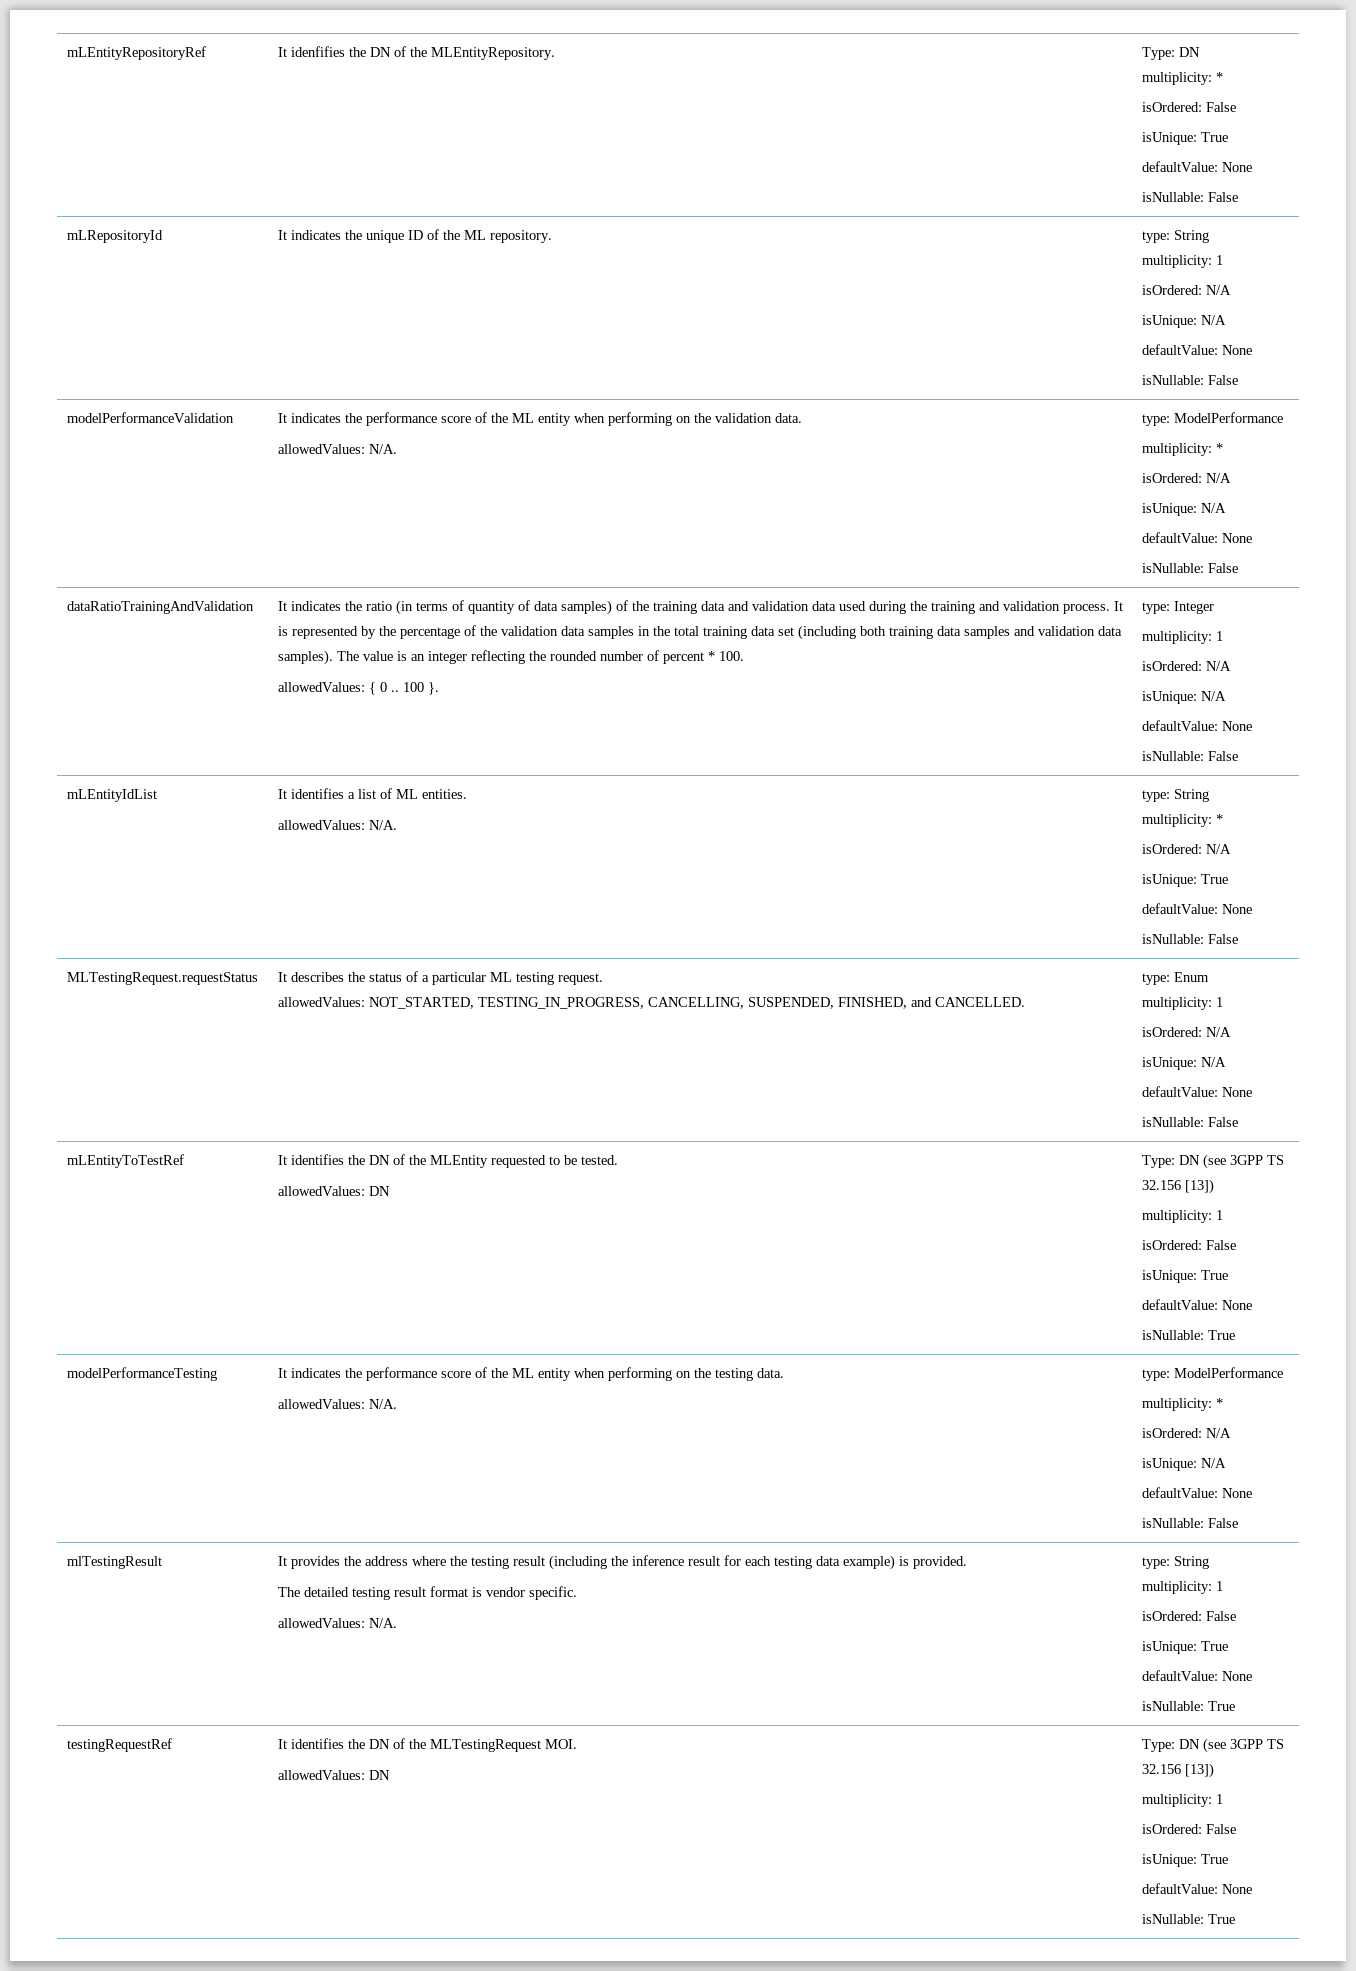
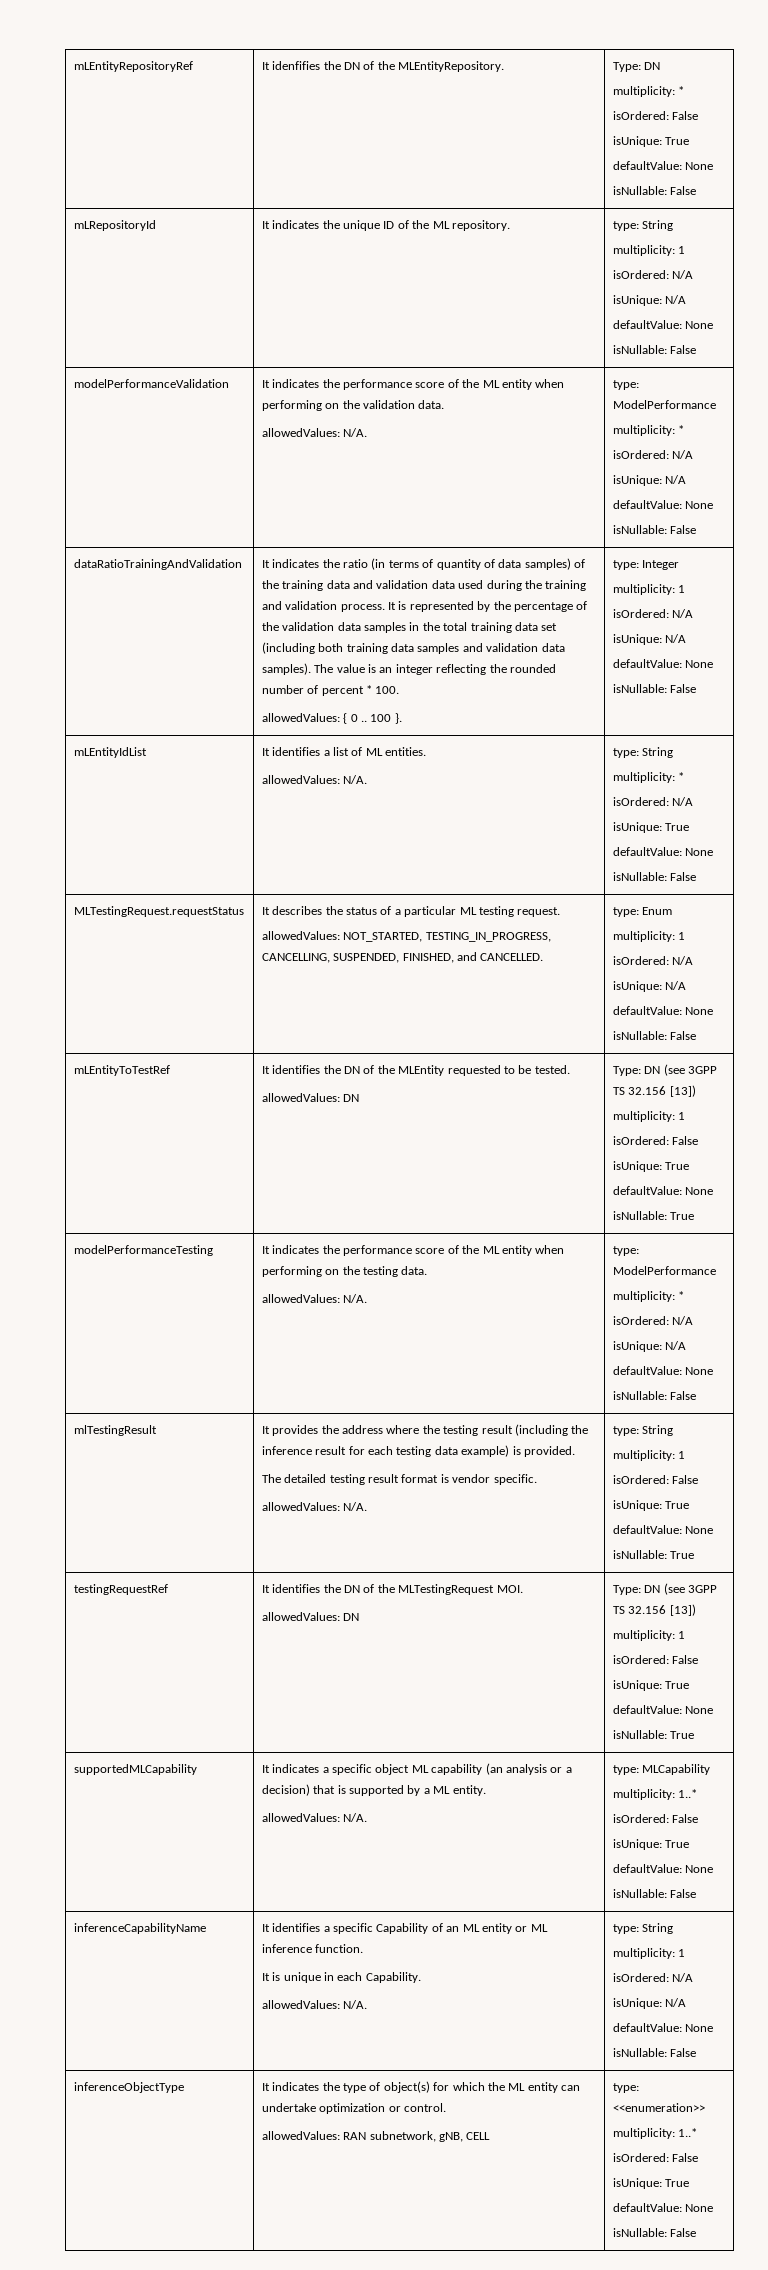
(1235, 1919) none -> [73,1764,197,1775] [261,1763,572,1775] [261,1784,486,1796] [261,1813,368,1822] [612,1764,711,1775] [612,1789,698,1800] [612,1814,699,1823] [612,1839,690,1850] [612,1864,714,1873] [612,1889,697,1898] [73,1923,206,1934] [261,1923,548,1934] [261,1944,364,1953] [261,1972,421,1983] [261,2000,368,2009] [612,1923,674,1934] [612,1948,686,1959] [612,1973,694,1982] [612,1998,687,2009] [612,2023,714,2032] [612,2048,697,2057] [73,2082,184,2093] [261,2081,581,2093] [261,2103,447,2114] [261,2131,491,2142] [612,2083,639,2093] [612,2103,705,2112] [612,2128,698,2139] [612,2153,699,2162] [612,2178,690,2189] [612,2203,714,2212] [612,2228,697,2237] // supportedMLCapability | It indicates a specific object ML capability (an analysis or a decision) that is supported by a ML entity. // allowedValues: N/A. | type: MLCapability // multiplicity: 1..* // isOrdered: False // isUnique: True // defaultValue: None // isNullable: False // inferenceCapabilityName | It identifies a specific Capability of an ML entity or ML inference function. // It is unique in each Capability. // allowedValues: N/A. | type: String // multiplicity: 1 // isOrdered: N/A // isUnique: N/A // defaultValue: None // isNullable: False // inferenceObjectType | It indicates the type of object(s) for which the ML entity can undertake optimization or control. // allowedValues: RAN subnetwork, gNB, CELL | type: <<enumeration>> // multiplicity: 1..* // isOrdered: False // isUnique: True // defaultValue: None // isNullable: False

